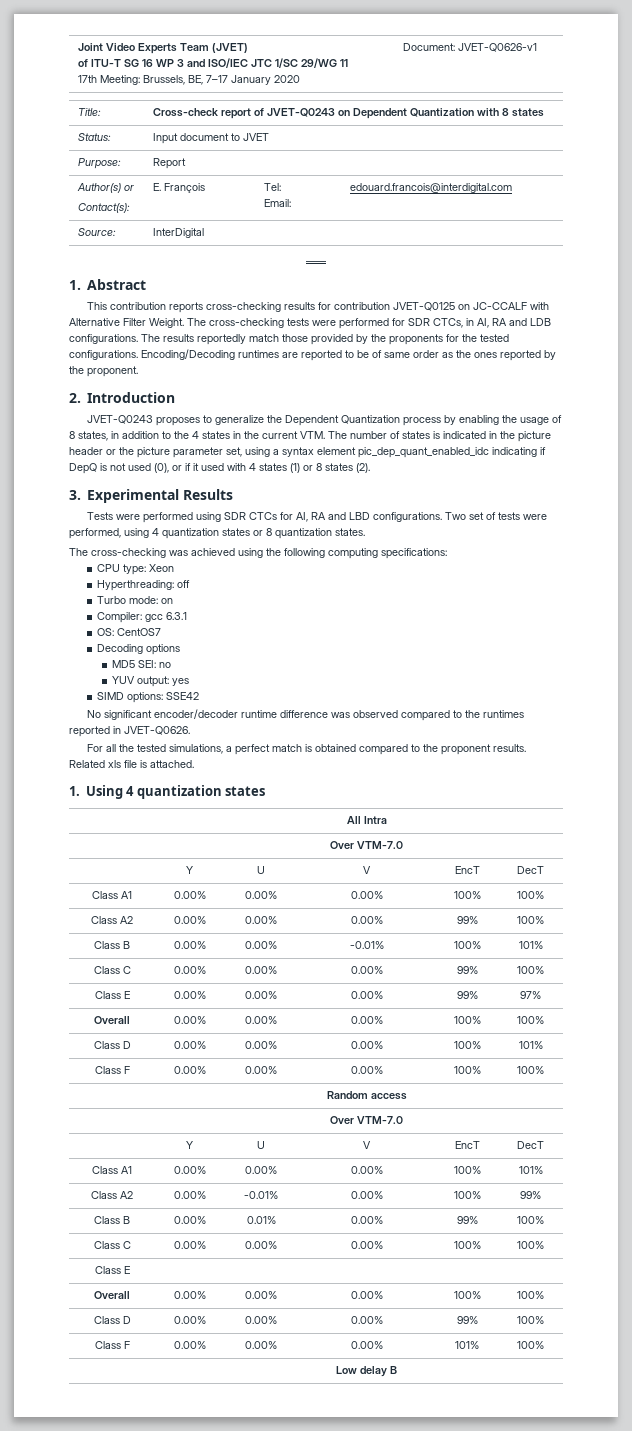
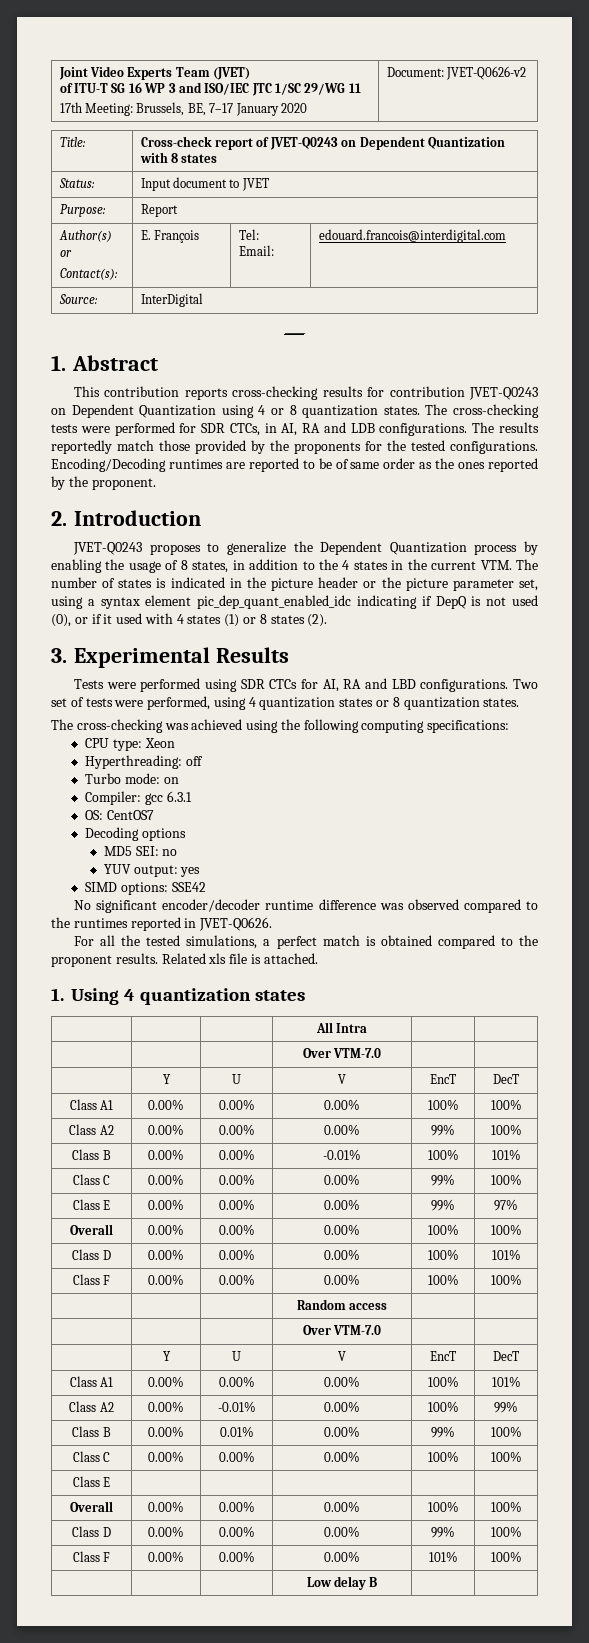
[457,43,537,52] JVET-Q0626-v1 -> [446,66,527,80] JVET-Q0626-v2
[393,302,550,311] [69,318,184,328] JVET-Q0125 on JC-CCALF with Alternative Filter Weight. -> [468,387,538,400] [51,404,420,418] JVET-Q0243 on Dependent Quantization using 4 or 8 quantization states.

